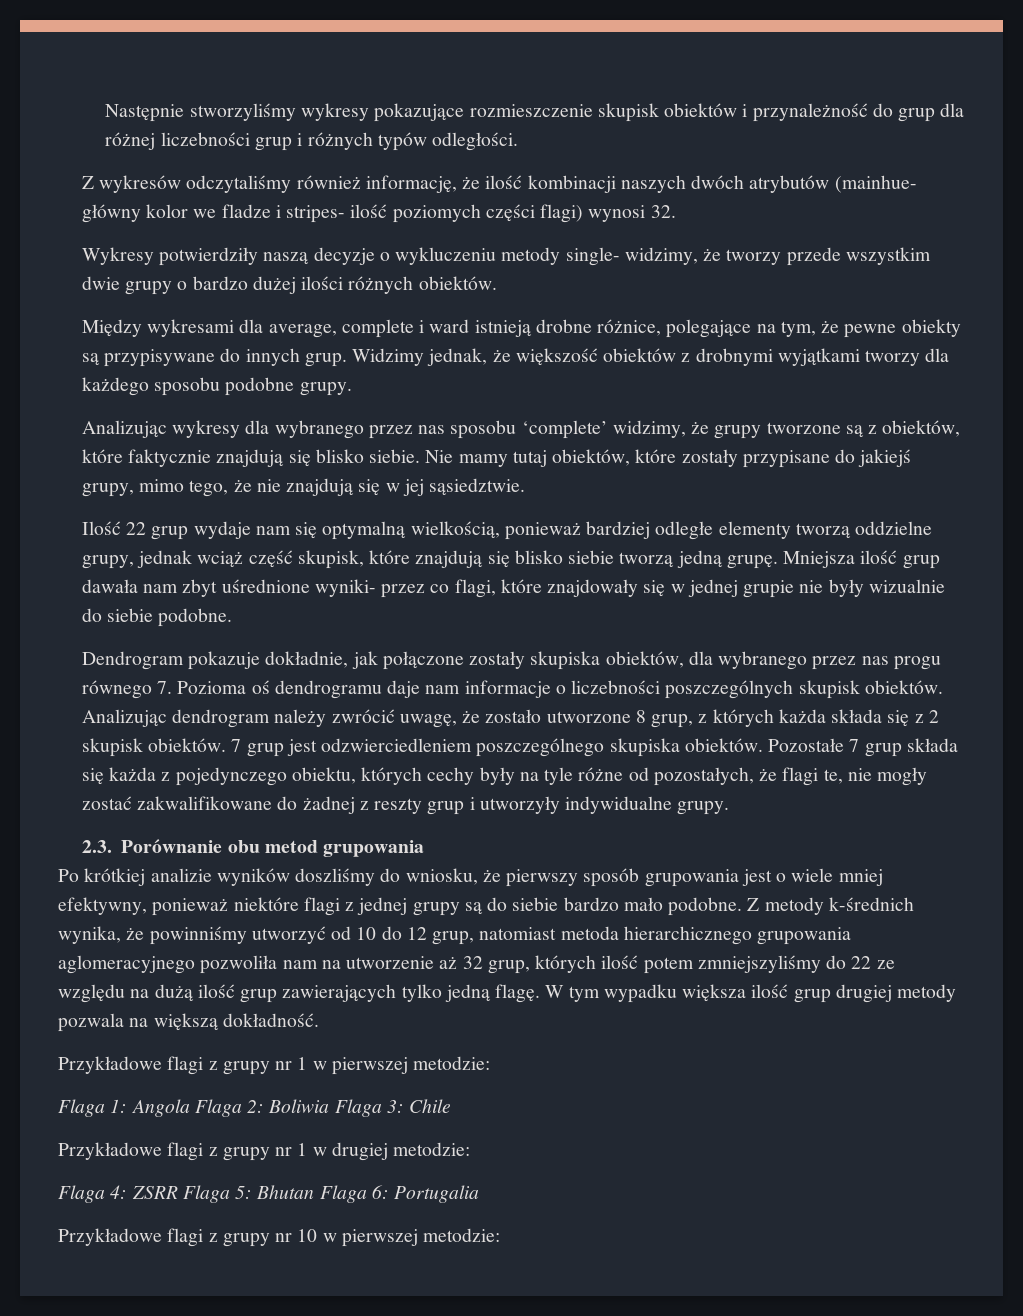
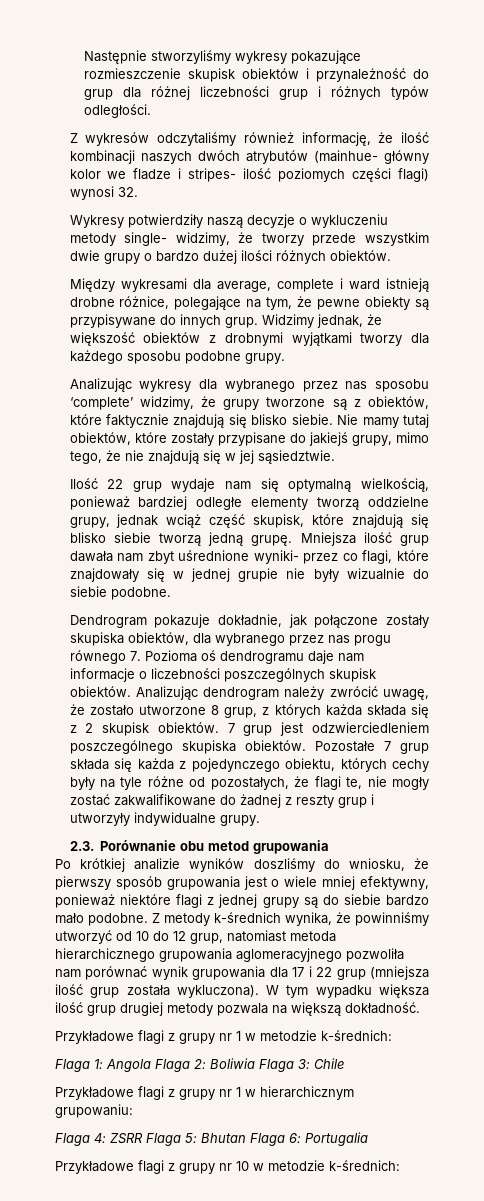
[321,955,895,974] [58,984,541,1003] na utworzenie aż 32 grup, których ilość potem zmniejszyliśmy do 22 ze względu na dużą ilość grup zawierających tylko jedną flagę. -> [85,966,430,980] [55,984,259,998] porównać wynik grupowania dla 17 i 22 grup (mniejsza ilość grup została wykluczona).
[331,1056,491,1075] pierwszej metodzie: -> [260,1030,392,1041] metodzie k-średnich:
[331,1142,471,1161] drugiej metodzie: -> [260,1086,354,1100] [55,1104,133,1118] hierarchicznym grupowaniu:
[341,1228,501,1247] pierwszej metodzie: -> [268,1160,400,1171] metodzie k-średnich:

